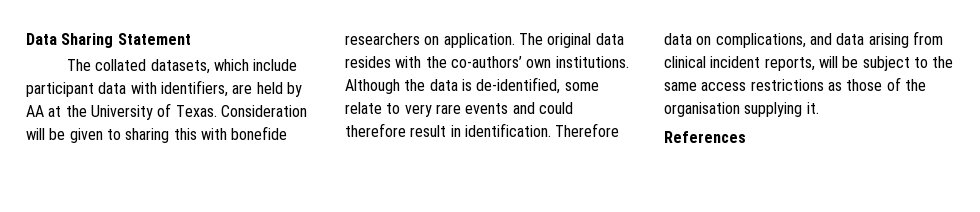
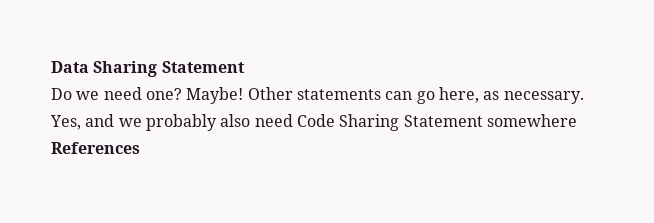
[66,59,298,74] [26,80,302,97] [26,103,307,120] [26,126,288,143] [345,33,624,48] [345,56,629,68] [345,77,599,94] [345,102,573,117] [345,123,620,137] [664,31,943,48] [664,56,954,71] [664,77,926,91] [664,102,819,117] The collated datasets, which include participant data with identifiers, are held by AA at the University of Texas. Consideration will be given to sharing this with bonefide researchers on application. The original data resides with the co-authors’ own institutions. Although the data is de-identified, some relate to very rare events and could therefore result in identification. Therefore data on complications, and data arising from clinical incident reports, will be subject to the same access restrictions as those of the organisation supplying it. -> [51,87,584,104] [50,114,577,131] Do we need one? Maybe! Other statements can go here, as necessary. // Yes, and we probably also need Code Sharing Statement somewhere

